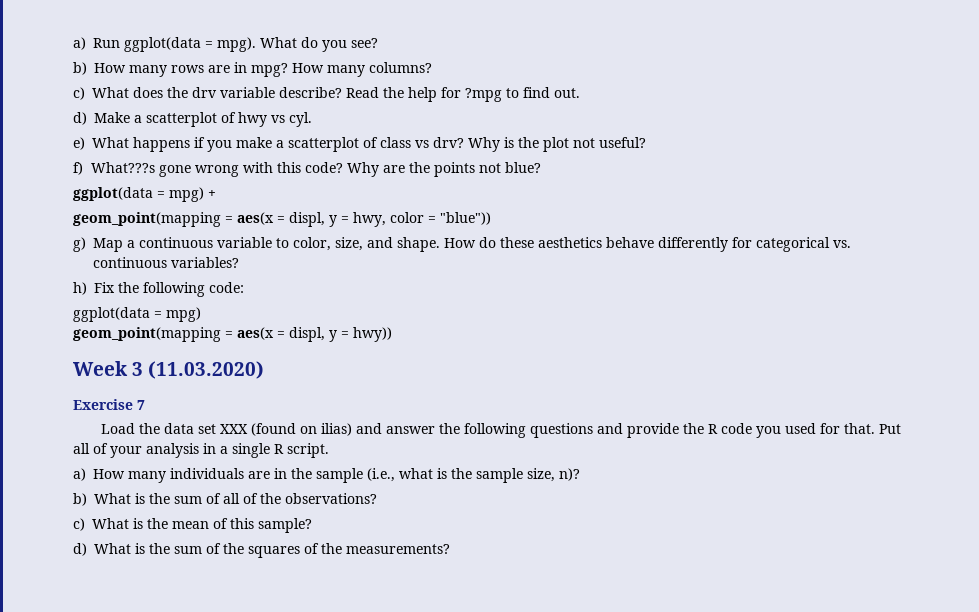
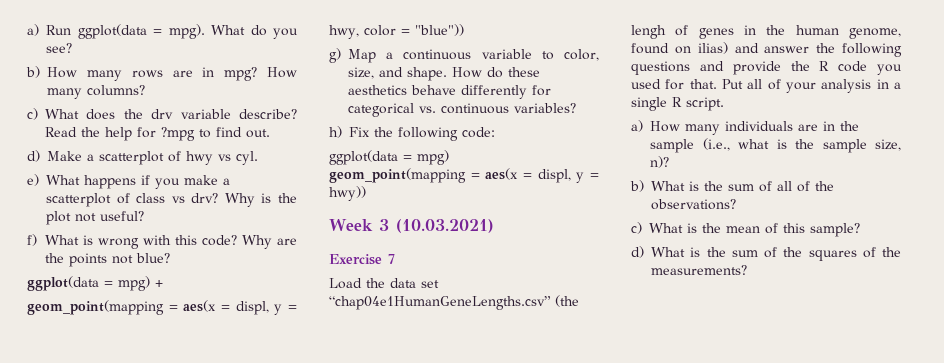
[91,162,192,177] What???s gone -> [44,235,93,245] What is
[148,361,265,379] (11.03.2020) -> [395,219,494,233] (10.03.2021)
[220,423,297,436] XXX (found -> [329,295,579,310] [631,25,901,39] [631,43,669,54] “chap04e1HumanGeneLengths.csv” (the lengh of genes in the human genome, found

